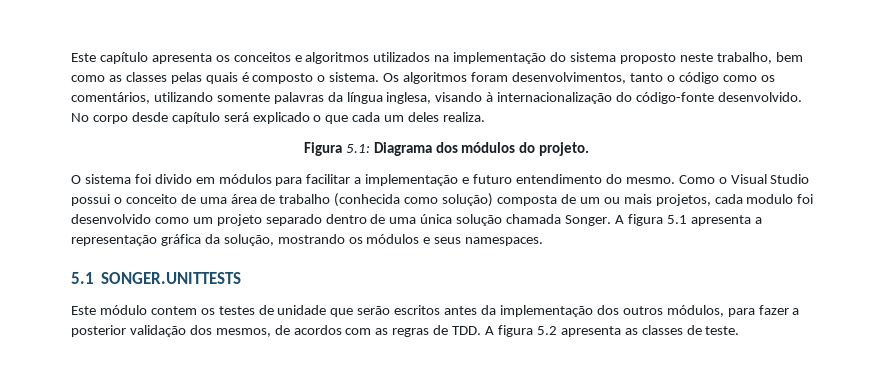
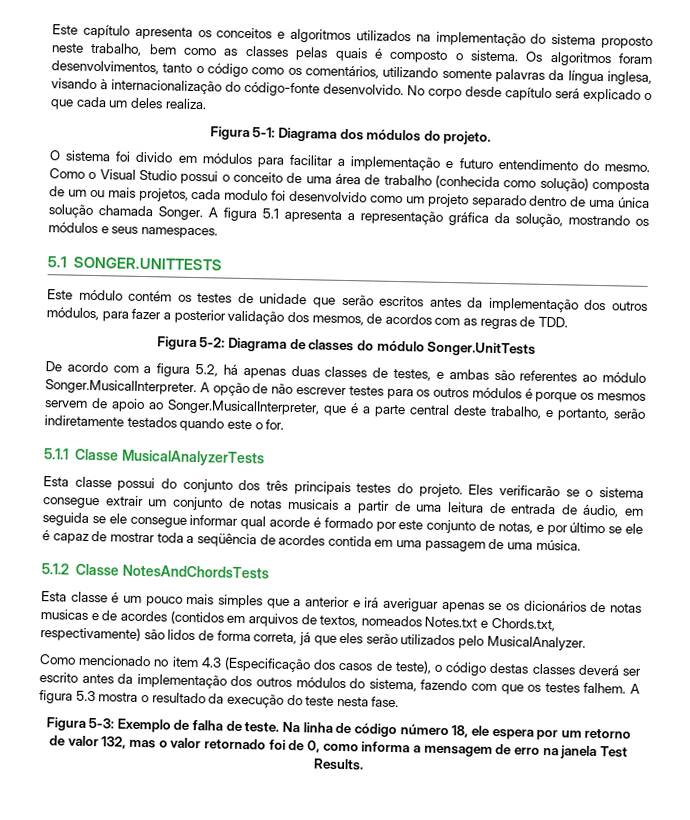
[345,144,370,153] 5.1: -> [252,127,276,138] 5-1:
[150,306,197,315] contem -> [128,290,173,302] contém
[485,325,740,337] A figura 5.2 apresenta as classes de teste. -> [156,336,537,357] [45,361,646,383] [45,379,646,403] [44,398,646,422] [44,415,285,432] [43,448,265,467] [43,476,644,498] [43,495,644,518] [42,512,643,536] [42,530,581,552] [41,563,269,579] [41,591,642,613] [40,609,555,632] [40,626,586,651] [39,654,641,676] [39,672,641,695] [39,690,400,708] [45,717,632,741] [49,735,628,760] [312,758,364,771] // Figura 5-2: Diagrama de classes do módulo Songer.UnitTests // De acordo com a figura 5.2, há apenas duas classes de testes, e ambas são referentes ao módulo Songer.MusicalInterpreter. A opção de não escrever testes para os outros módulos é porque os mesmos servem de apoio ao Songer.MusicalInterpreter, que é a parte central deste trabalho, e portanto, serão indiretamente testados quando este o for. // 5.1.1 Classe MusicalAnalyzerTests // Esta classe possui do conjunto dos três principais testes do projeto. Eles verificarão se o sistema consegue extrair um conjunto de notas musicais a partir de uma leitura de entrada de áudio, em seguida se ele consegue informar qual acorde é formado por este conjunto de notas, e por último se ele é capaz de mostrar toda a seqüência de acordes contida em uma passagem de uma música. // 5.1.2 Classe NotesAndChordsTests // Esta classe é um pouco mais simples que a anterior e irá averiguar apenas se os dicionários de notas musicas e de acordes (contidos em arquivos de textos, nomeados Notes.txt e Chords.txt, respectivamente) são lidos de forma correta, já que eles serão utilizados pelo MusicalAnalyzer. // Como mencionado no item 4.3 (Especificação dos casos de teste), o código destas classes deverá ser escrito antes da implementação dos outros módulos do sistema, fazendo com que os testes falhem. A figura 5.3 mostra o resultado da execução do teste nesta fase. // Figura 5-3: Exemplo de falha de teste. Na linha de código número 18, ele espera por um retorno de valor 132, mas o valor retornado foi de 0, como informa a mensagem de erro na janela Test Results.

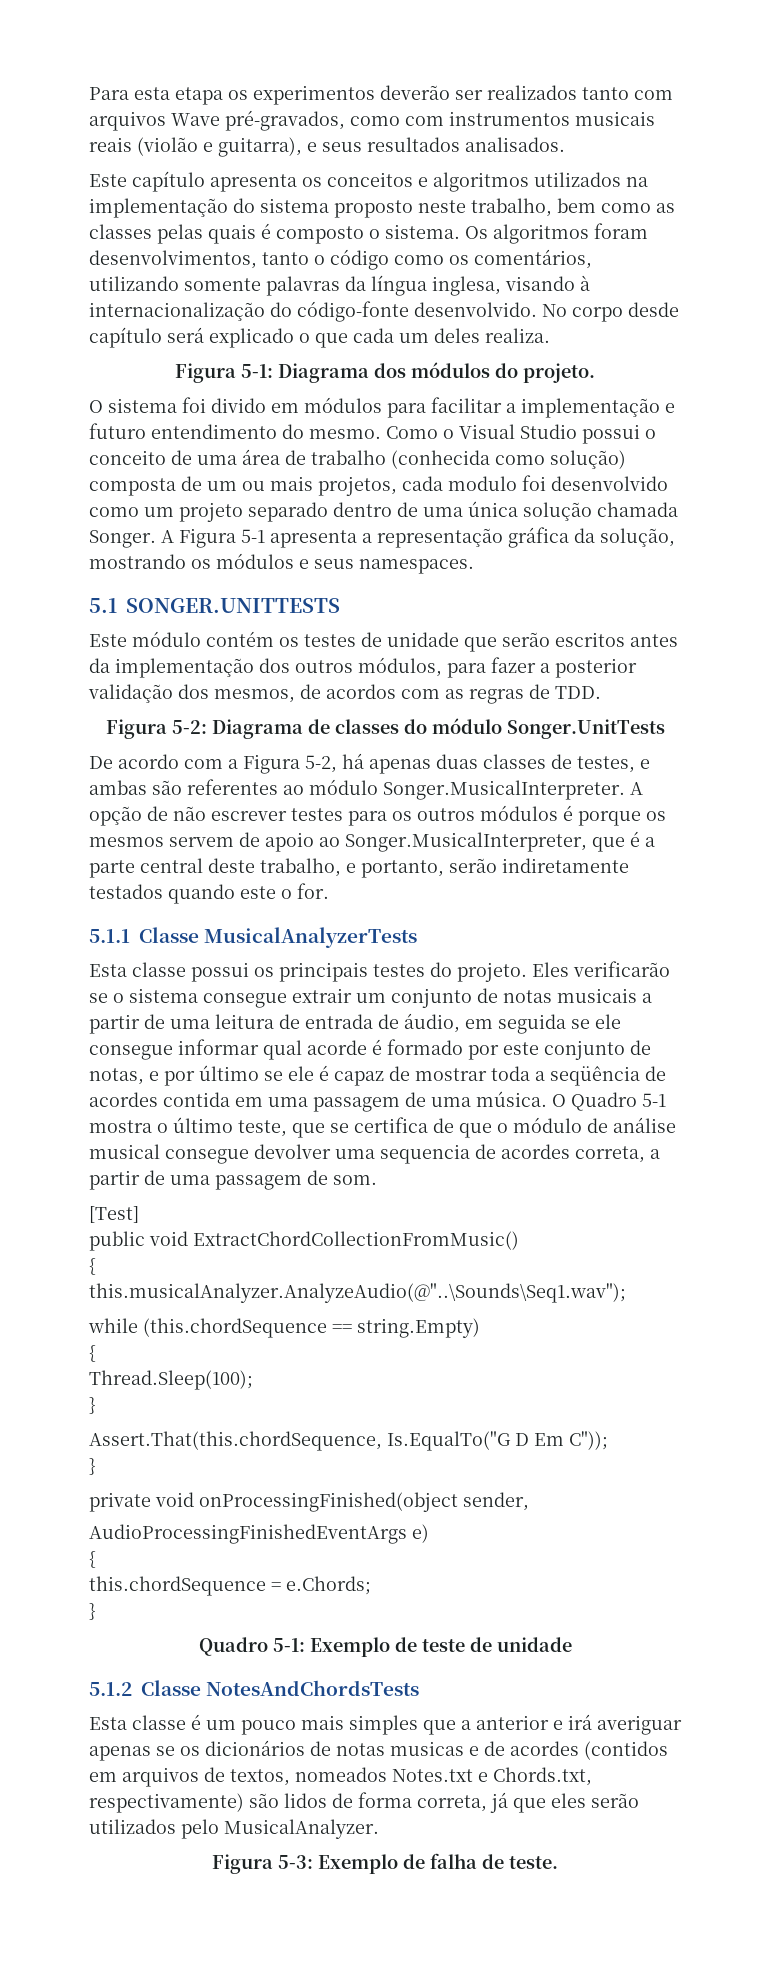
(52, 29) none -> [89,85,673,105] [89,110,655,131] [89,137,565,157] Para esta etapa os experimentos deverão ser realizados tanto com arquivos Wave pré-gravados, como com instrumentos musicais reais (violão e guitarra), e seus resultados analisados. //
[223,207,279,222] figura 5.1 -> [179,528,265,548] Figura 5-1
[156,363,219,377] figura 5.2, -> [243,754,337,774] Figura 5-2,
[160,478,288,493] do conjunto dos três -> [254,967,274,977] os
(581, 545) none -> [552,1092,666,1111] [89,1117,676,1138] [89,1144,660,1164] [89,1170,377,1190] [89,1206,139,1223] [89,1231,519,1251] [89,1258,96,1275] [89,1283,626,1303] [88,1318,480,1338] [89,1345,96,1362] [89,1370,253,1390] [89,1397,96,1414] [89,1431,608,1451] [89,1458,96,1475] [89,1492,529,1512] [89,1524,429,1544] [89,1551,96,1568] [89,1576,371,1596] [89,1603,96,1620] [198,1637,572,1657] O Quadro 5-1 mostra o último teste, que se certifica de que o módulo de análise musical consegue devolver uma sequencia de acordes correta, a partir de uma passagem de som. // [Test] // public void ExtractChordCollectionFromMusic() // { // this.musicalAnalyzer.AnalyzeAudio(@"..\Sounds\Seq1.wav"); // while (this.chordSequence == string.Empty) // { // Thread.Sleep(100); // } // Assert.That(this.chordSequence, Is.EqualTo("G D Em C")); // } // private void onProcessingFinished(object sender, // AudioProcessingFinishedEventArgs e) // { // this.chordSequence = e.Chords; // } // Quadro 5-1: Exemplo de teste de unidade
[39,654,641,676] [39,672,641,695] [39,690,400,708] // Como mencionado no item 4.3 (Especificação dos casos de teste), o código destas classes deverá ser escrito antes da implementação dos outros módulos do sistema, fazendo com que os testes falhem. A figura 5.3 mostra o resultado da execução do teste nesta fase. -> (379, 1829) none
[282,721,632,741] [49,735,628,760] [312,758,364,771] Na linha de código número 18, ele espera por um retorno de valor 132, mas o valor retornado foi de 0, como informa a mensagem de erro na janela Test Results. -> (558, 1862) none

